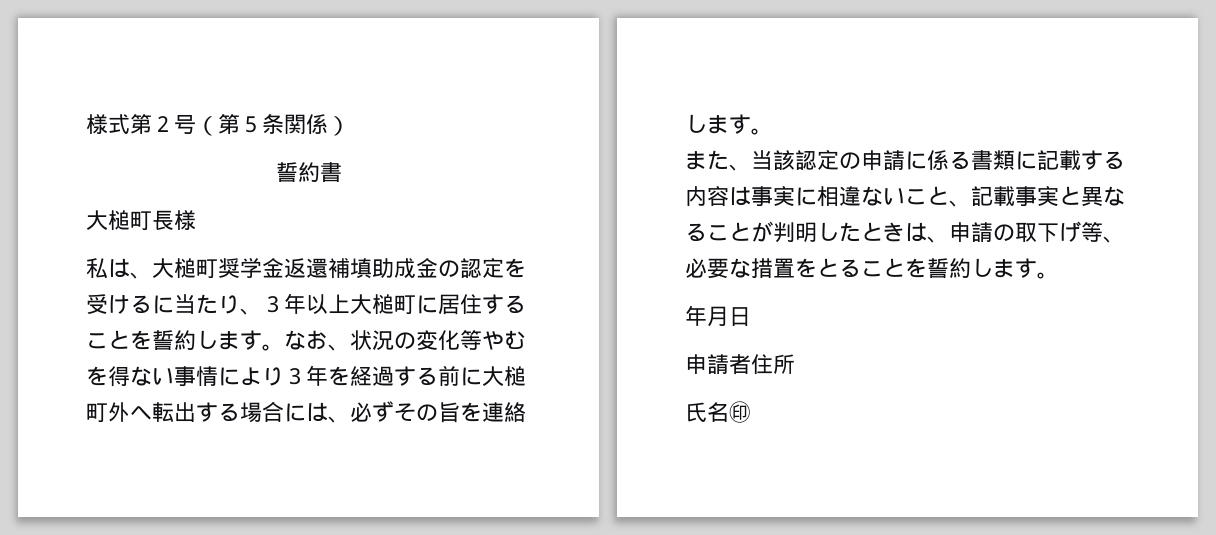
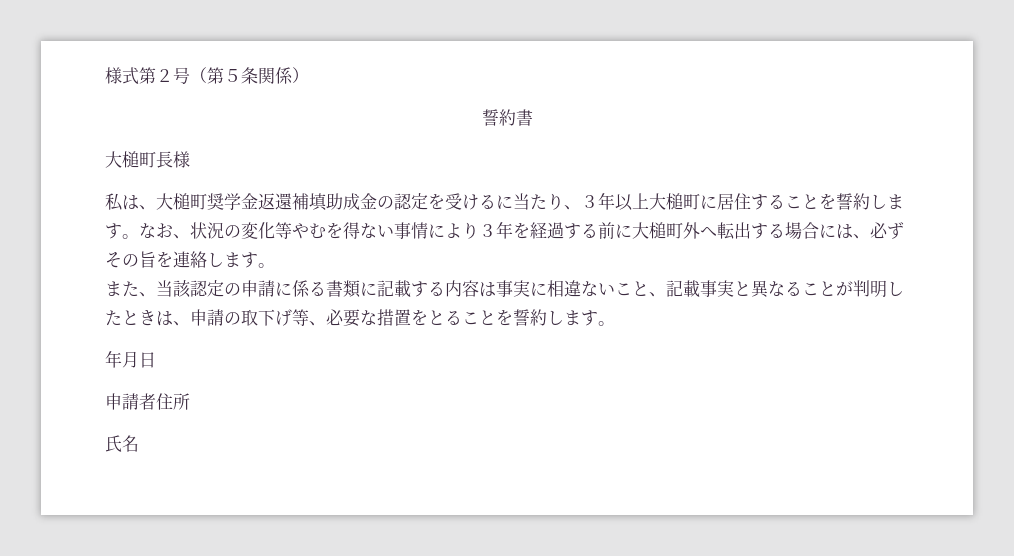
[729,401,751,423] ㊞ -> (139, 443) none

